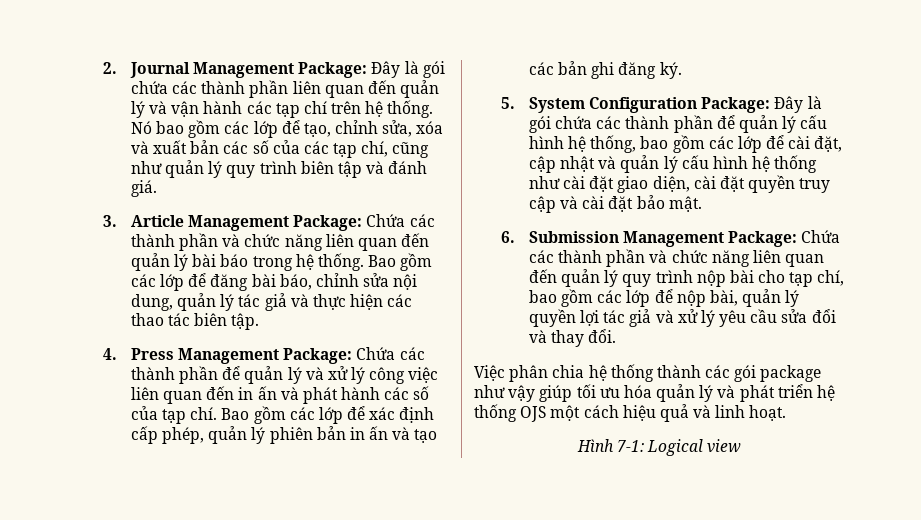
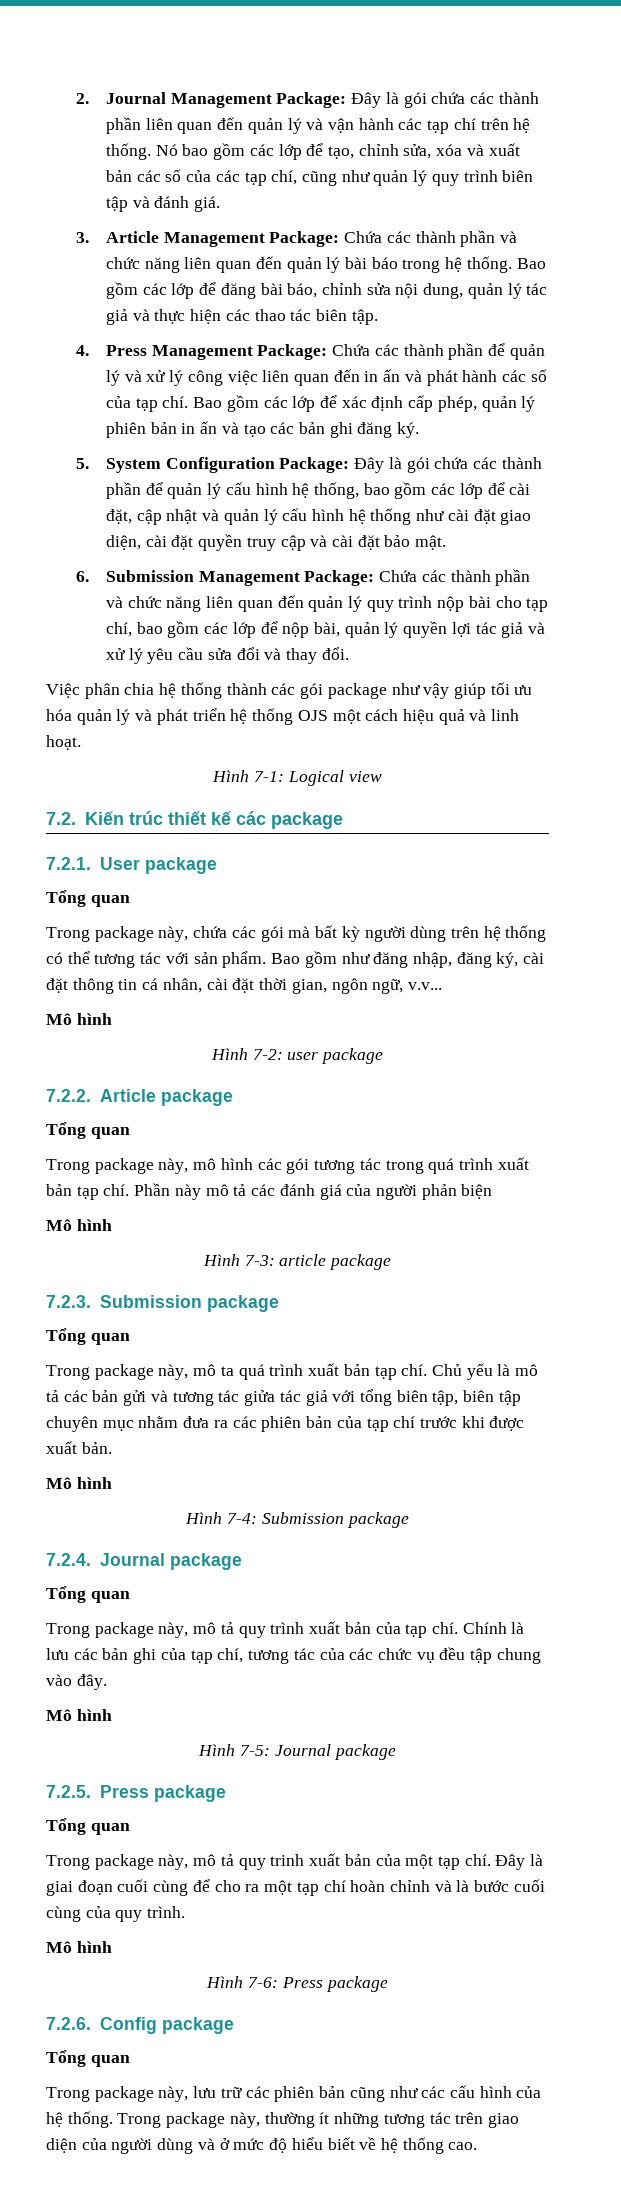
(742, 446) none -> [46,811,343,829] [46,857,217,874] [46,890,130,907] [46,925,547,942] [46,951,545,968] [46,978,442,994] [46,1013,112,1025] [210,1048,384,1064] [46,1089,233,1106] [46,1122,130,1139] [46,1157,529,1174] [46,1183,493,1200] [46,1219,112,1231] [202,1254,392,1270] [46,1295,279,1312] [46,1328,130,1345] [46,1363,539,1380] [46,1389,521,1406] [46,1416,525,1432] [46,1441,112,1454] [46,1477,112,1489] [185,1512,409,1528] [46,1553,242,1570] [46,1586,130,1603] [46,1621,525,1638] [46,1647,541,1664] [46,1674,107,1690] [46,1709,112,1721] [198,1744,396,1760] [46,1785,226,1802] [46,1818,130,1835] [46,1853,544,1870] [46,1879,545,1896] [46,1906,186,1922] [46,1941,112,1953] [206,1976,388,1992] [46,2017,234,2034] [46,2050,130,2067] [46,2085,542,2102] [46,2111,519,2128] [46,2137,478,2154] // 7.2. Kiến trúc thiết kế các package // 7.2.1. User package // Tổng quan // Trong package này, chứa các gói mà bất kỳ người dùng trên hệ thống có thể tương tác với sản phẩm. Bao gồm như đăng nhập, đăng ký, cài đặt thông tin cá nhân, cài đặt thời gian, ngôn ngữ, v.v... // Mô hình // Hình 7-2: user package // 7.2.2. Article package // Tổng quan // Trong package này, mô hình các gói tương tác trong quá trình xuất bản tạp chí. Phần này mô tả các đánh giá của người phản biện // Mô hình // Hình 7-3: article package // 7.2.3. Submission package // Tổng quan // Trong package này, mô ta quá trình xuất bản tạp chí. Chủ yếu là mô tả các bản gửi và tương tác giửa tác giả với tổng biên tập, biên tập chuyên mục nhằm đưa ra các phiên bản của tạp chí trước khi được xuất bản. // Mô hình // Hình 7-4: Submission package // 7.2.4. Journal package // Tổng quan // Trong package này, mô tả quy trình xuất bản của tạp chí. Chính là lưu các bản ghi của tạp chí, tương tác của các chức vụ đều tập chung vào đây. // Mô hình // Hình 7-5: Journal package // 7.2.5. Press package // Tổng quan // Trong package này, mô tả quy trinh xuất bản của một tạp chí. Đây là giai đoạn cuối cùng để cho ra một tạp chí hoàn chỉnh và là bước cuối cùng của quy trình. // Mô hình // Hình 7-6: Press package // 7.2.6. Config package // Tổng quan // Trong package này, lưu trữ các phiên bản cũng như các cấu hình của hệ thống. Trong package này, thường ít những tương tác trên giao diện của người dùng và ở mức độ hiểu biết về hệ thống cao.

